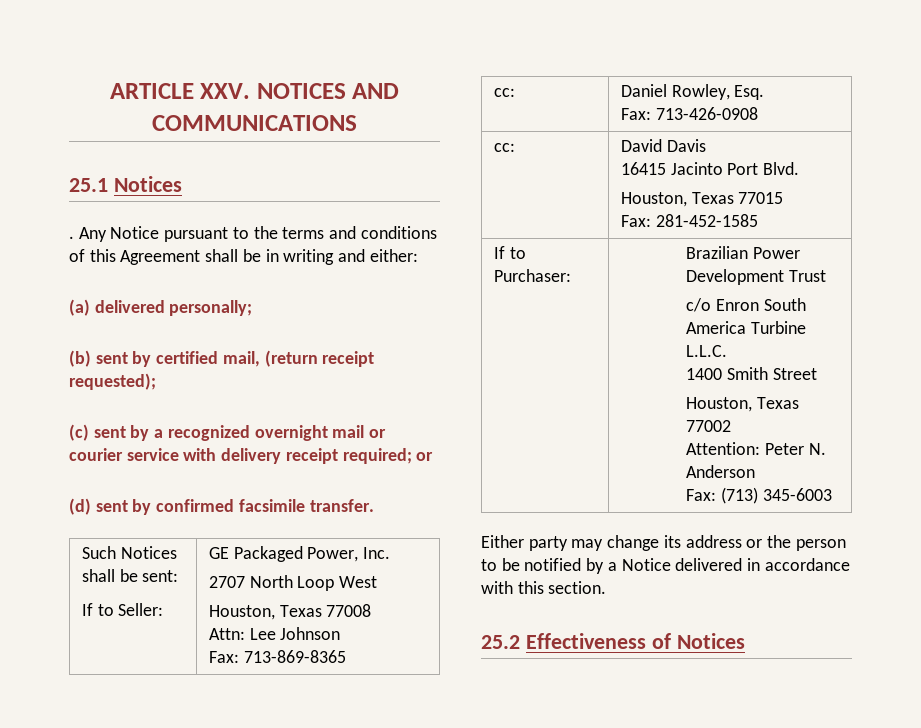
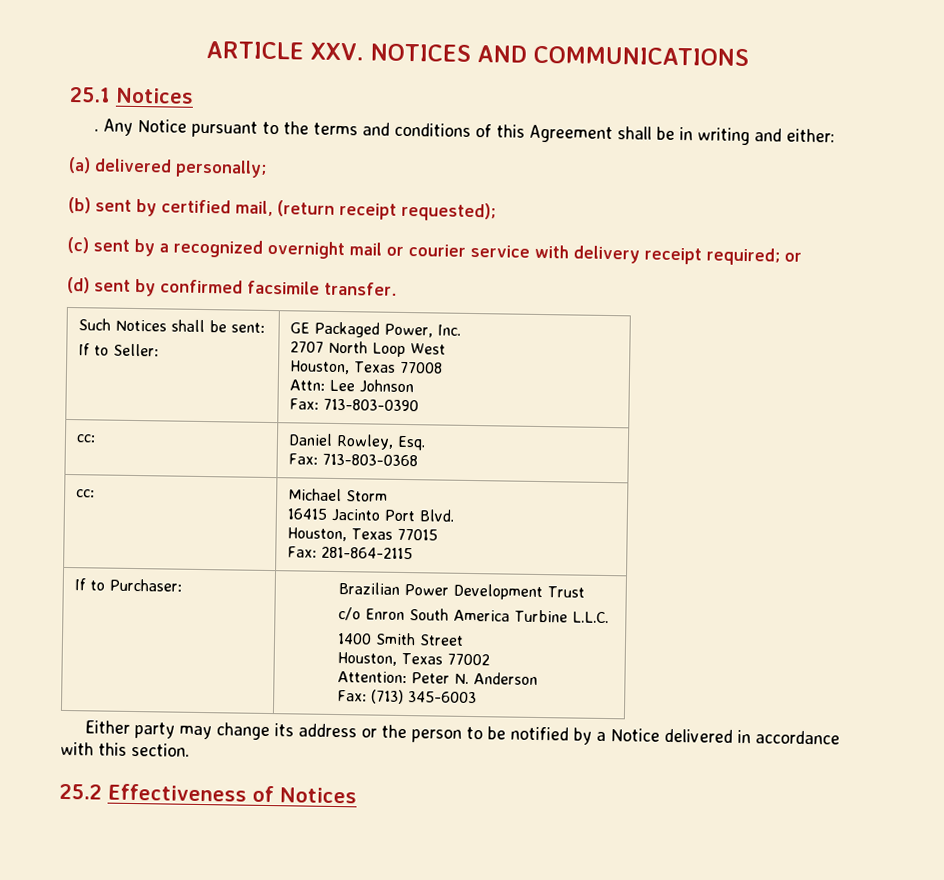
[243,650,346,663] 713-869-8365 -> [322,398,419,412] 713-803-0390
[655,107,758,120] [493,143,515,152] [620,139,706,152] 713-426-0908 // cc: | David Davis -> [321,453,418,467] [75,489,95,498] [287,488,388,502] 713-803-0368 // cc: | Michael Storm
[655,214,758,227] 281-452-1585 -> [320,546,413,560] 281-864-2115

